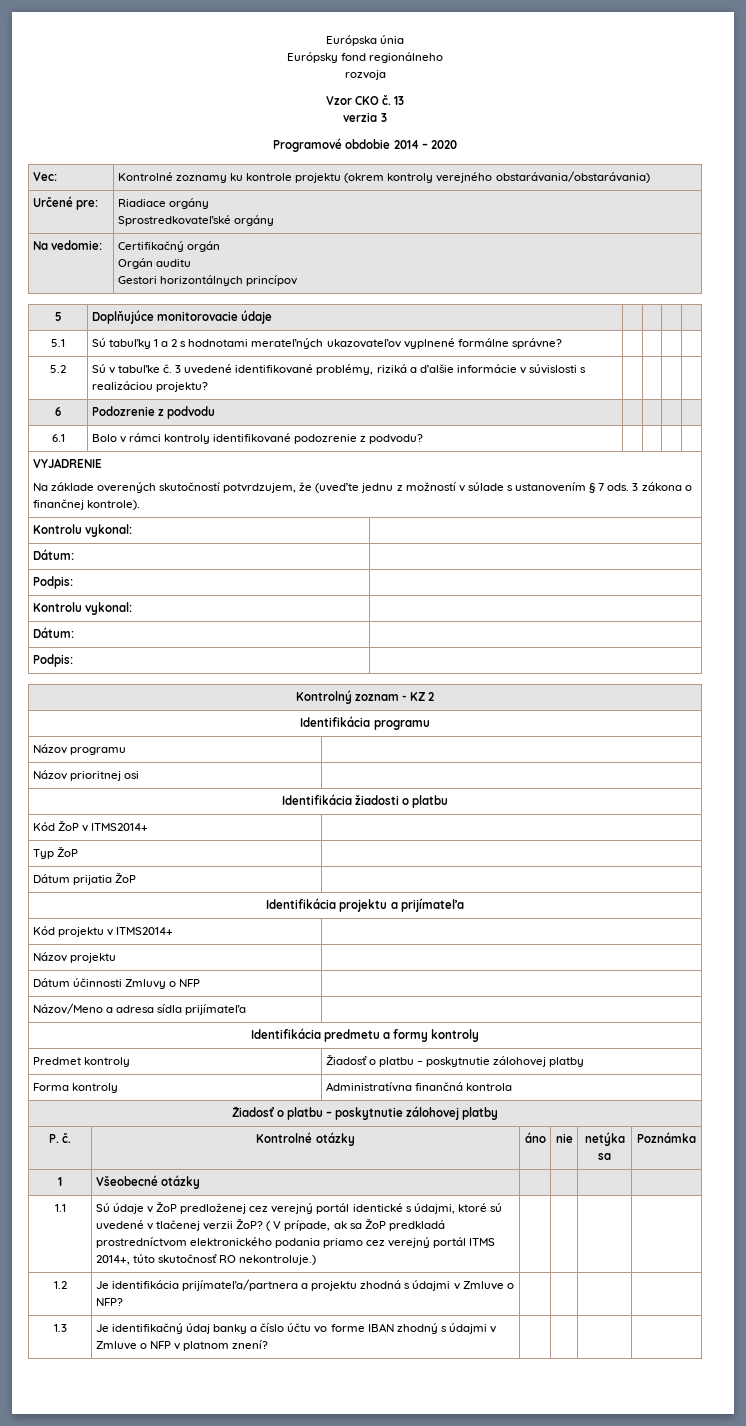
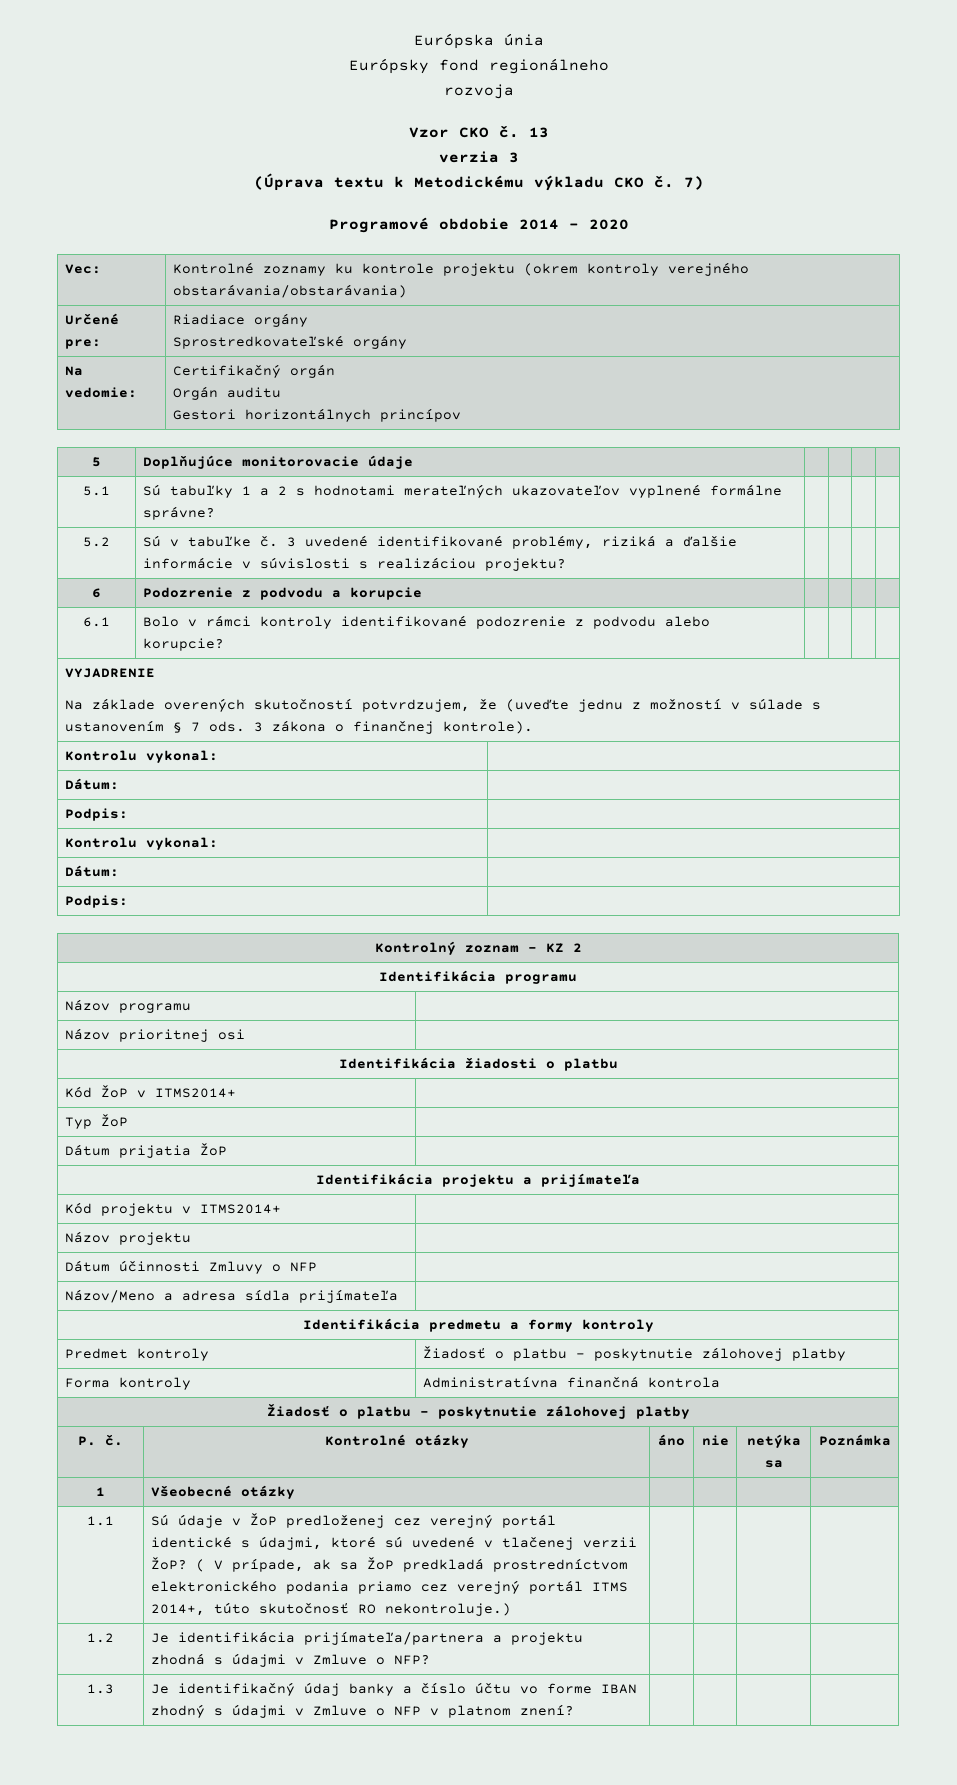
(387, 117) none -> [253,173,704,191] // (Úprava textu k Metodickému výkladu CKO č. 7)
(215, 412) none -> [331,587,422,600] a korupcie
[369,434,424,444] podvodu? -> [592,616,710,629] [142,638,224,651] podvodu alebo korupcie?

